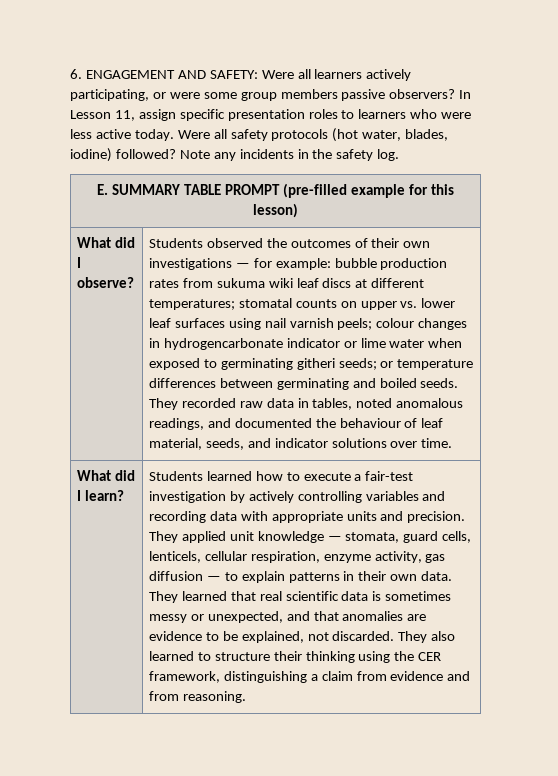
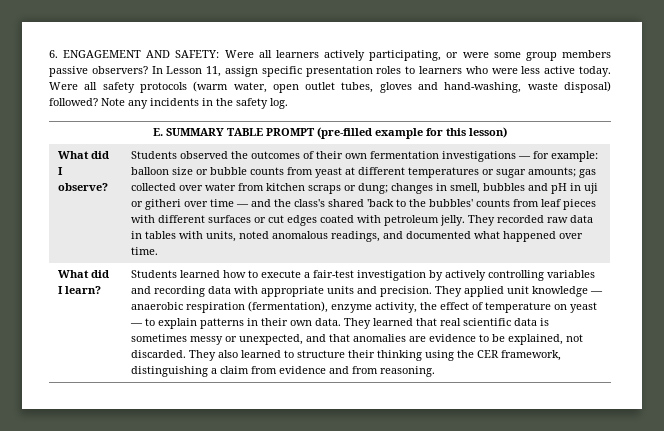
[332,128,449,142] [70,148,112,162] (hot water, blades, iodine) -> [193,81,612,93] (warm water, open outlet tubes, gloves and hand-washing, waste disposal)
(431, 244) none -> [369,151,439,159] fermentation
[334,258,448,270] [148,278,425,288] [148,298,456,310] [148,318,468,330] [148,338,463,350] [148,358,474,370] [148,378,459,390] bubble production rates from sukuma wiki leaf discs at different temperatures; stomatal counts on upper vs. lower leaf surfaces using nail varnish peels; colour changes in hydrogencarbonate indicator or lime water when exposed to germinating githeri seeds; or temperature differences between germinating and boiled seeds. -> [130,167,596,178] [130,183,598,194] [130,199,596,210] [130,215,465,226] balloon size or bubble counts from yeast at different temperatures or sugar amounts; gas collected over water from kitchen scraps or dung; changes in smell, bubbles and pH in uji or githeri over time — and the class's shared 'back to the bubbles' counts from leaf pieces with different surfaces or cut edges coated with petroleum jelly.
[312,398,353,410] tables, -> [144,231,236,242] tables with units,
[315,418,444,428] [148,438,387,450] the behaviour of leaf material, seeds, and indicator solutions -> [473,231,556,242] what happened
[345,531,472,543] [148,551,446,563] [148,571,203,581] stomata, guard cells, lenticels, cellular respiration, enzyme activity, gas diffusion -> [130,301,597,313] anaerobic respiration (fermentation), enzyme activity, the effect of temperature on yeast

